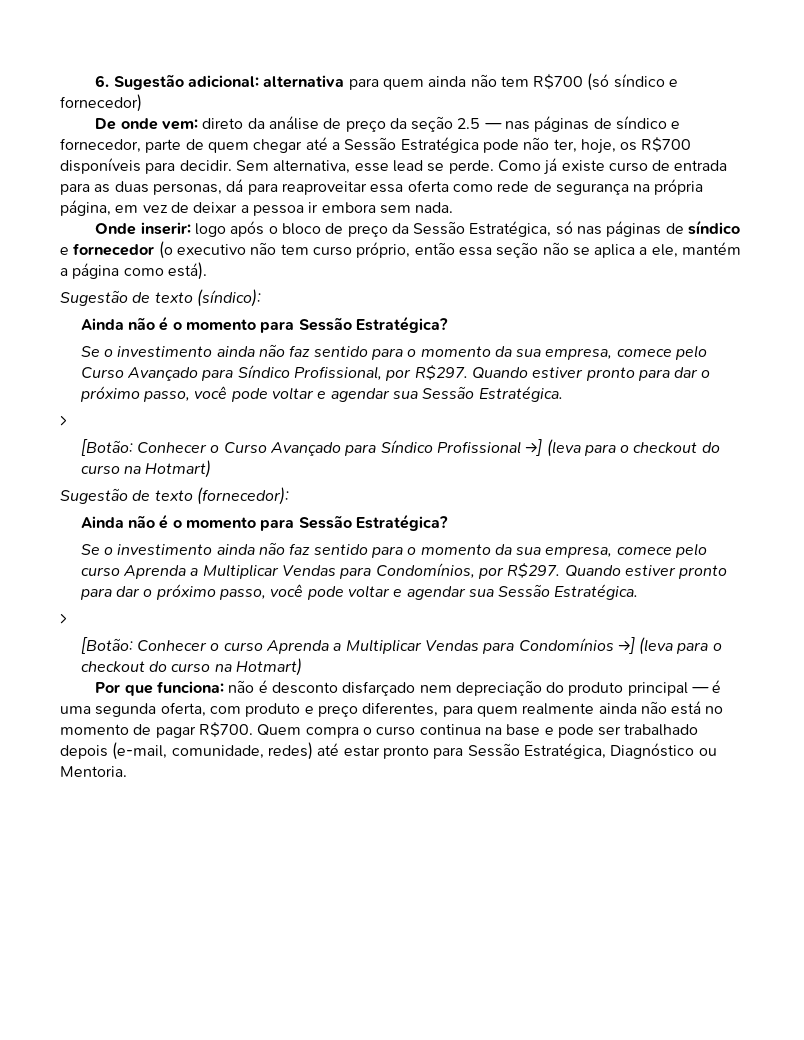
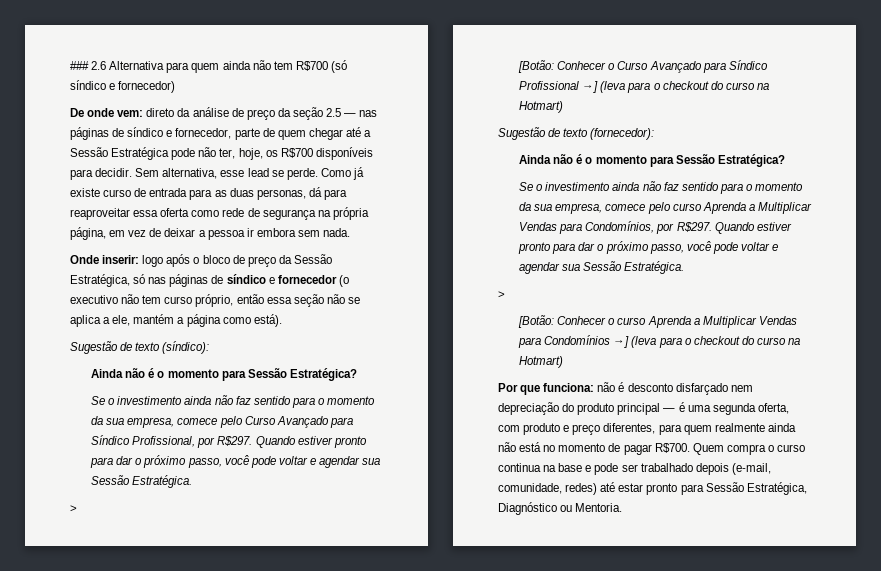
[95,74,345,90] 6. Sugestão adicional: alternativa -> [70,61,165,70] ### 2.6 Alternativa

